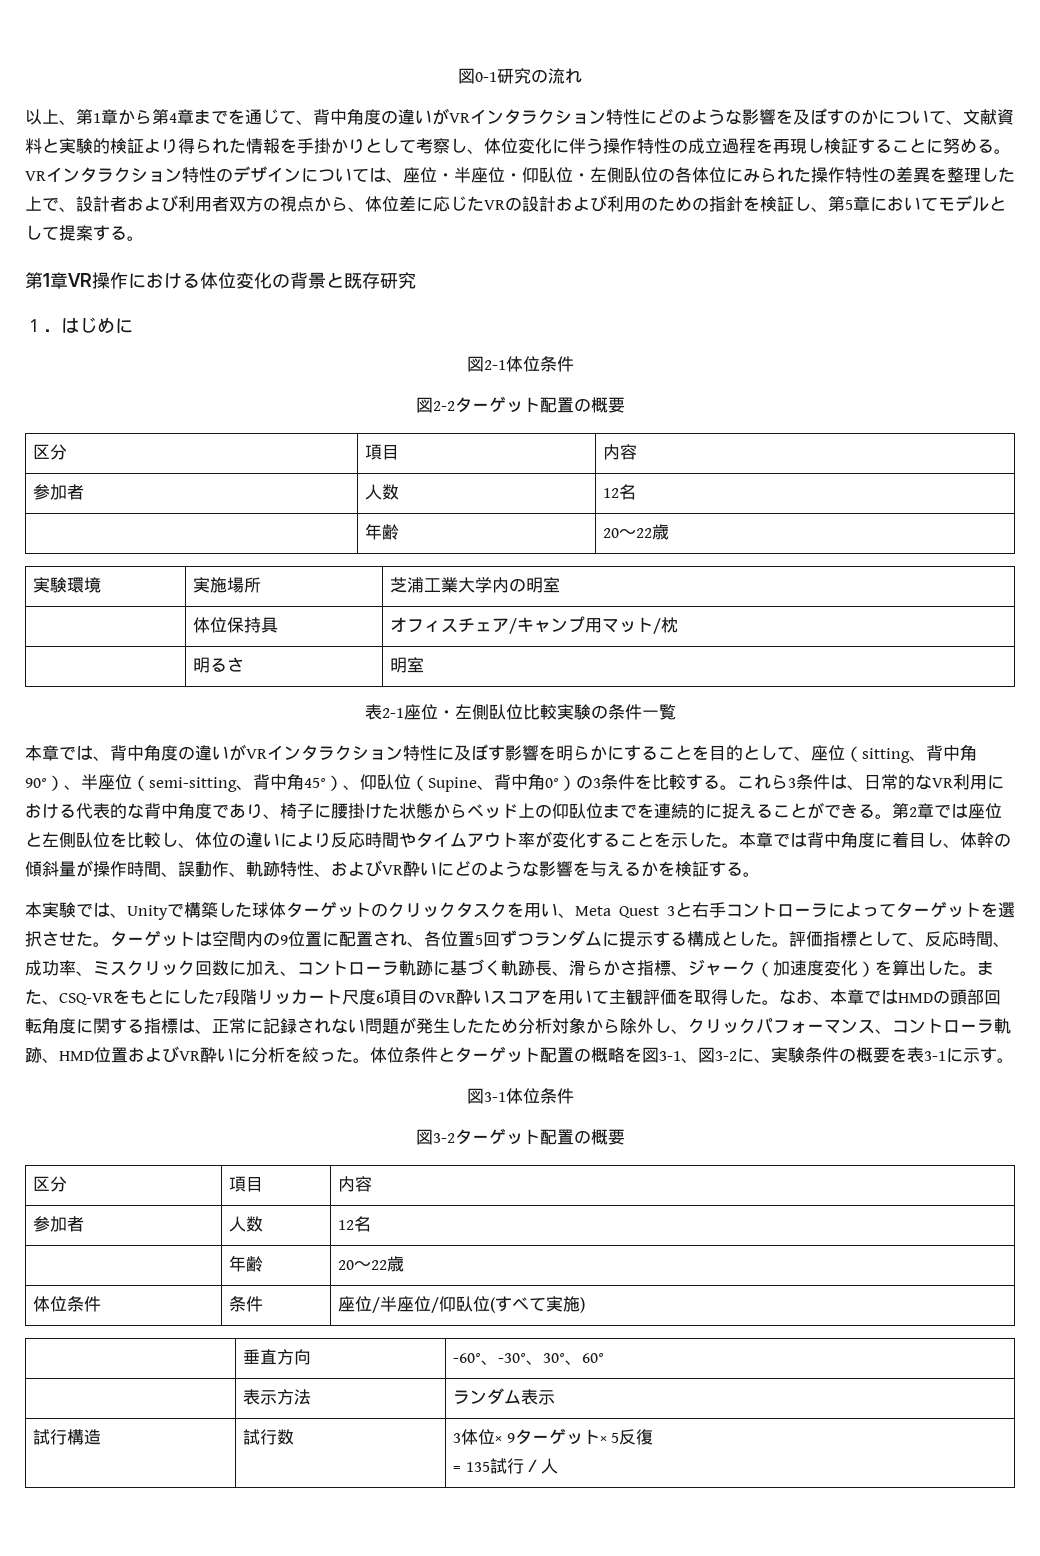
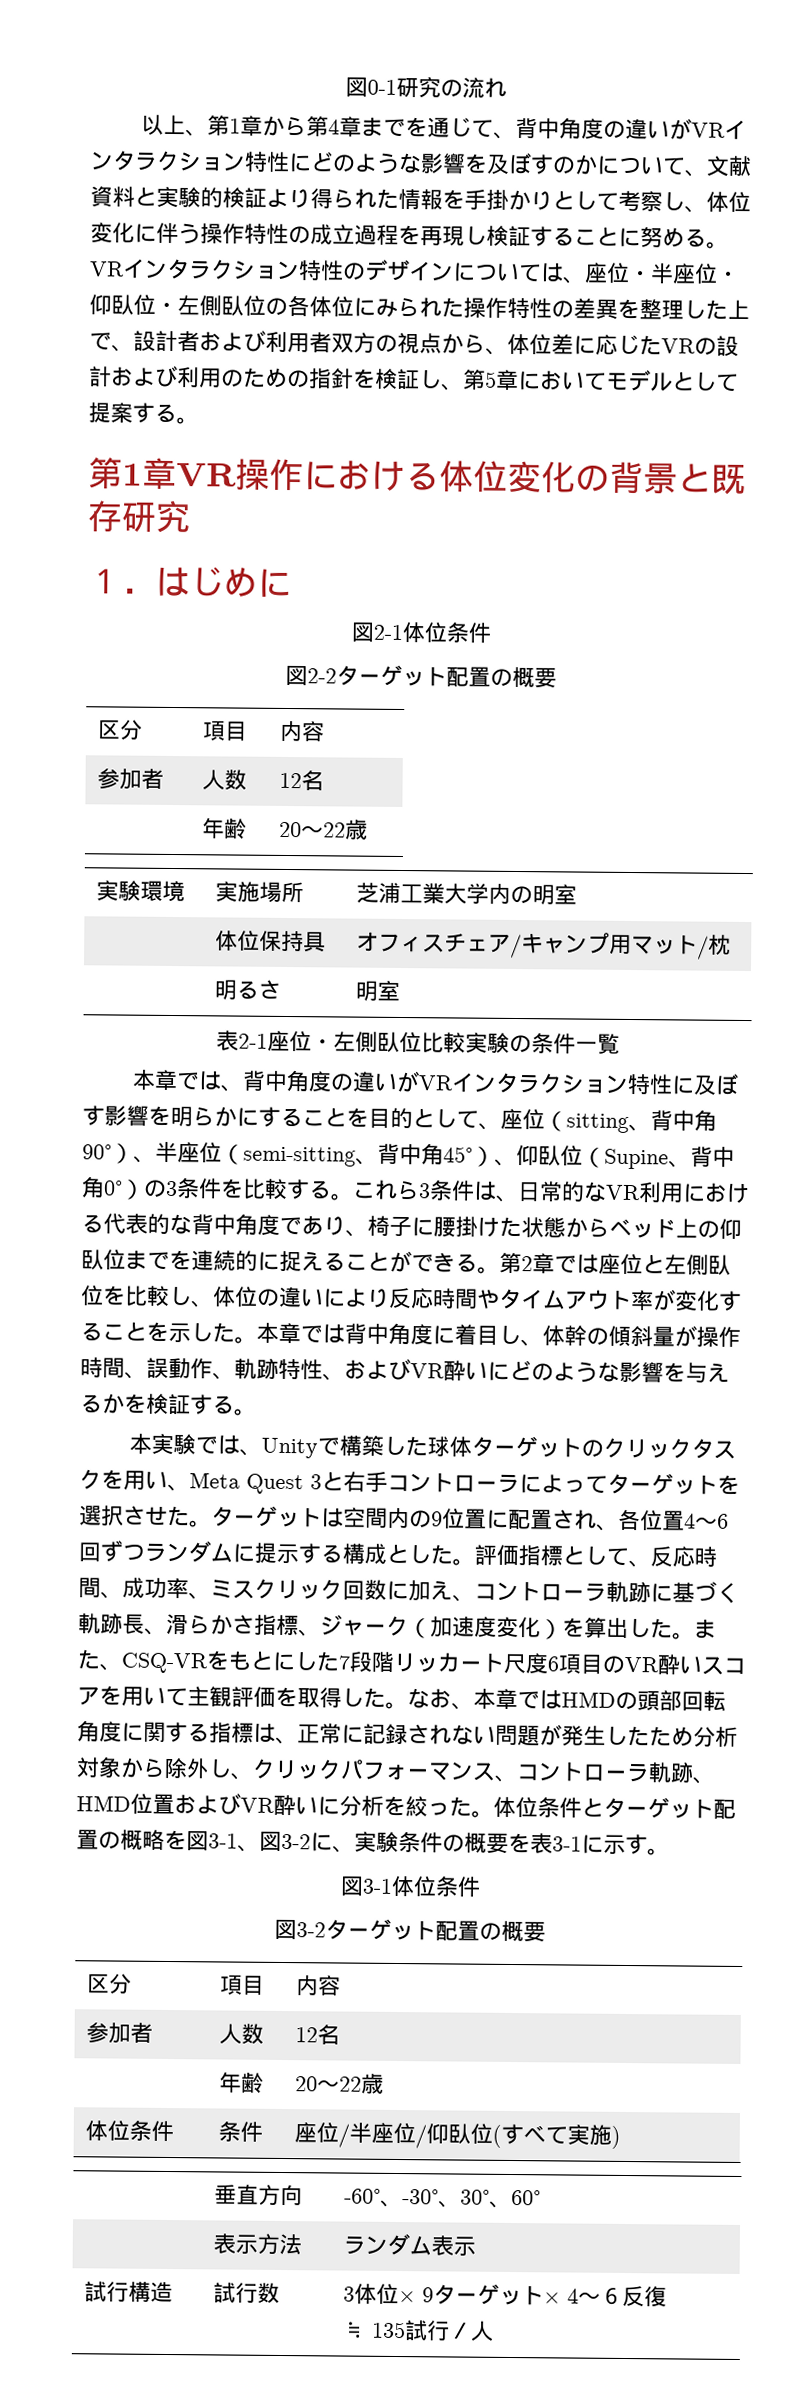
[475,935,483,945] 5 -> [684,1513,729,1529] 4〜6
[611,1433,620,1443] 5 -> [566,2287,623,2305] 4〜６
[453,1466,462,1472] = -> [342,2321,366,2338] ≒

